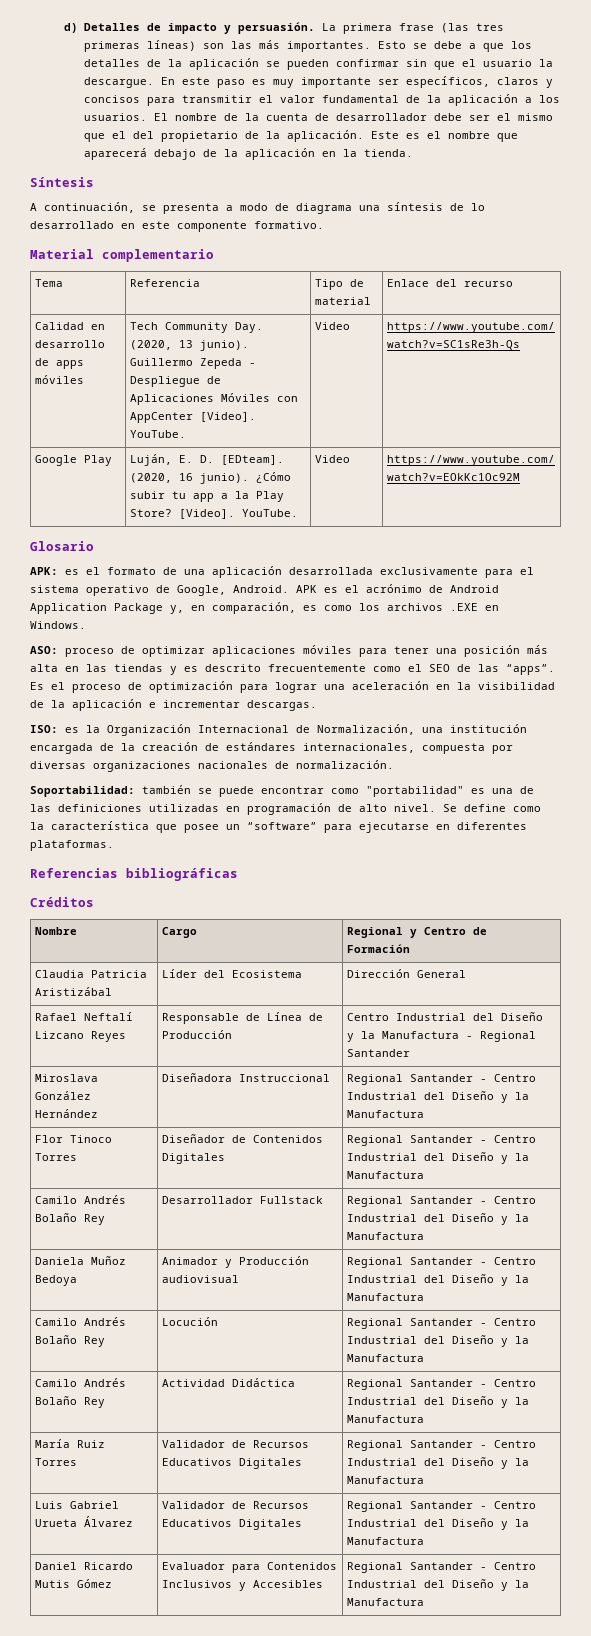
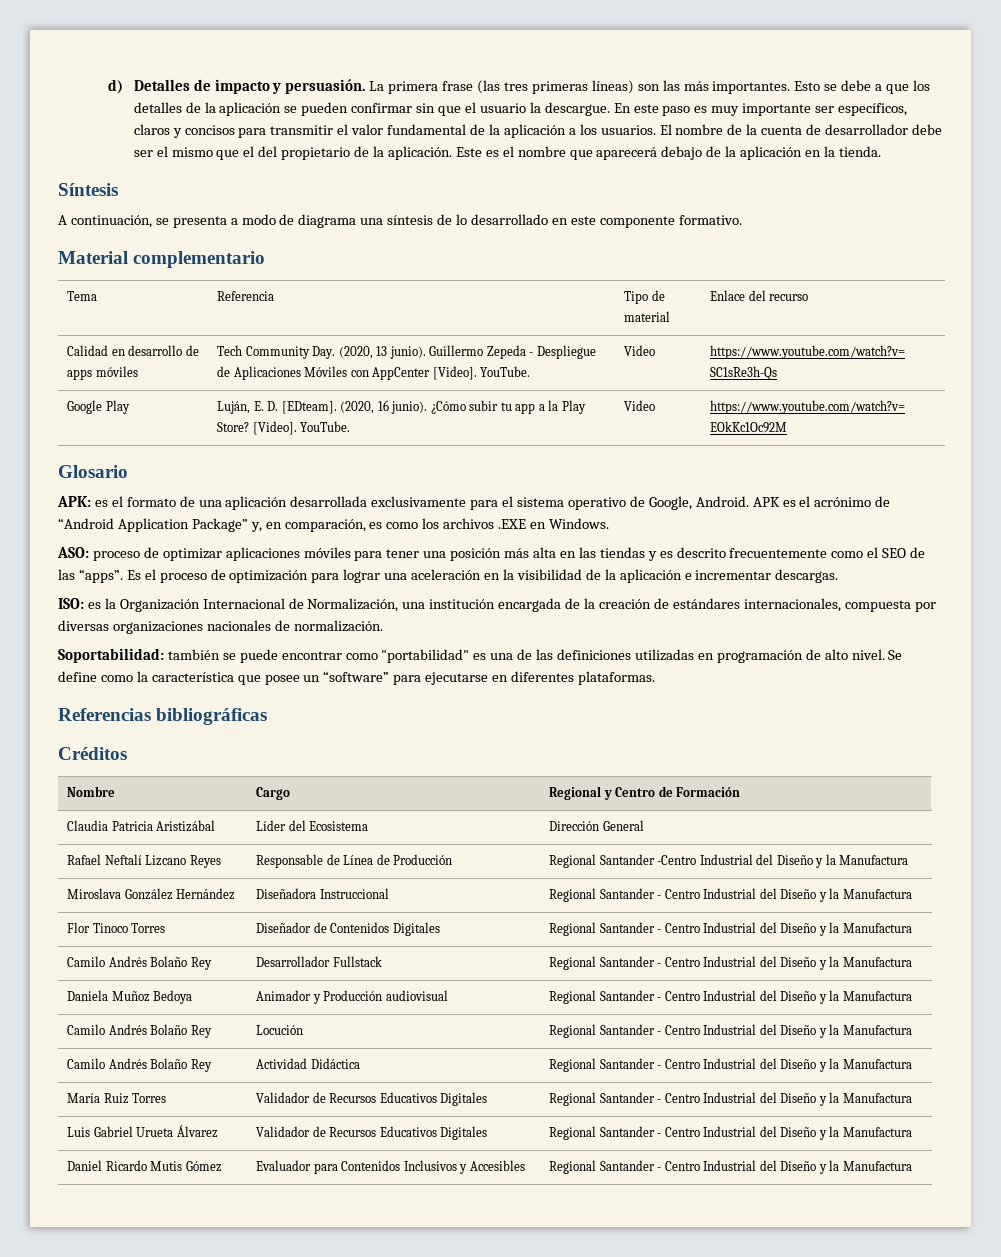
[450,585,499,593] [30,603,163,614] Android Application Package -> [58,518,248,532] “Android Application Package”
[347,1012,544,1021] [347,1031,537,1042] [347,1049,411,1057] Centro Industrial del Diseño y la Manufactura - Regional Santander -> [549,854,909,868] Regional Santander -Centro Industrial del Diseño y la Manufactura

